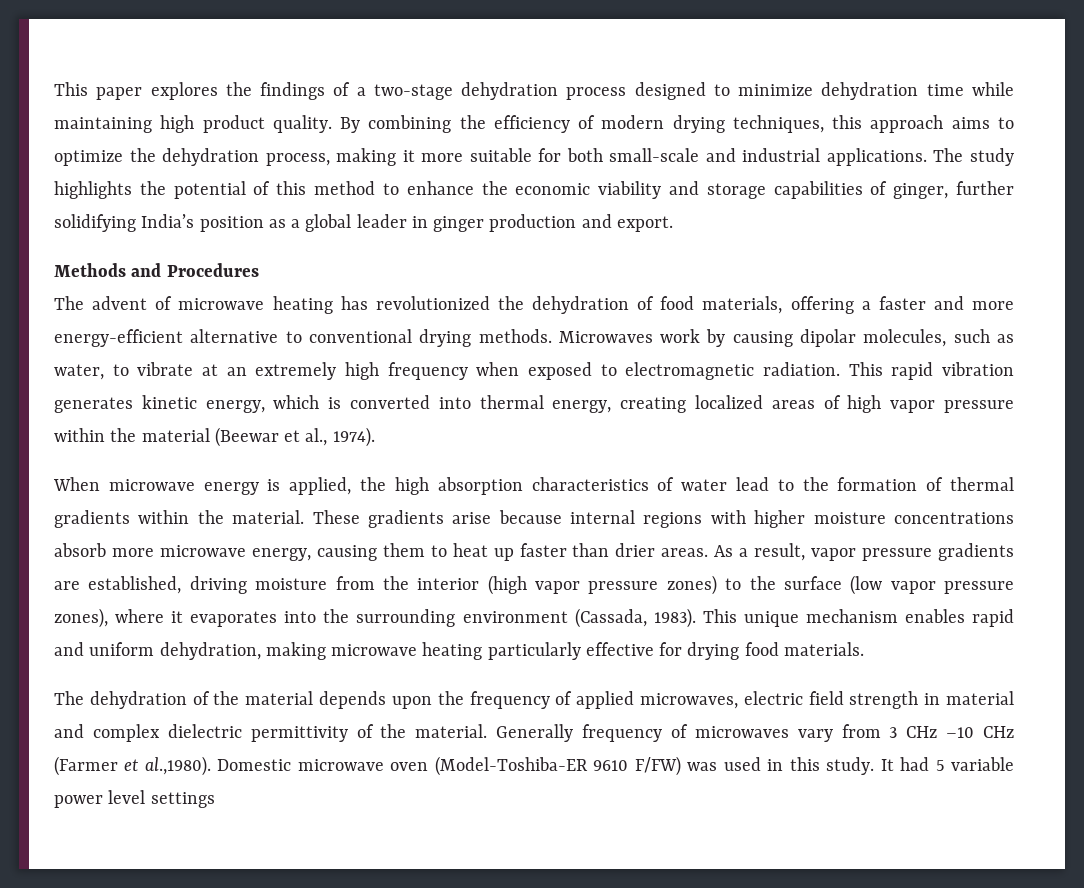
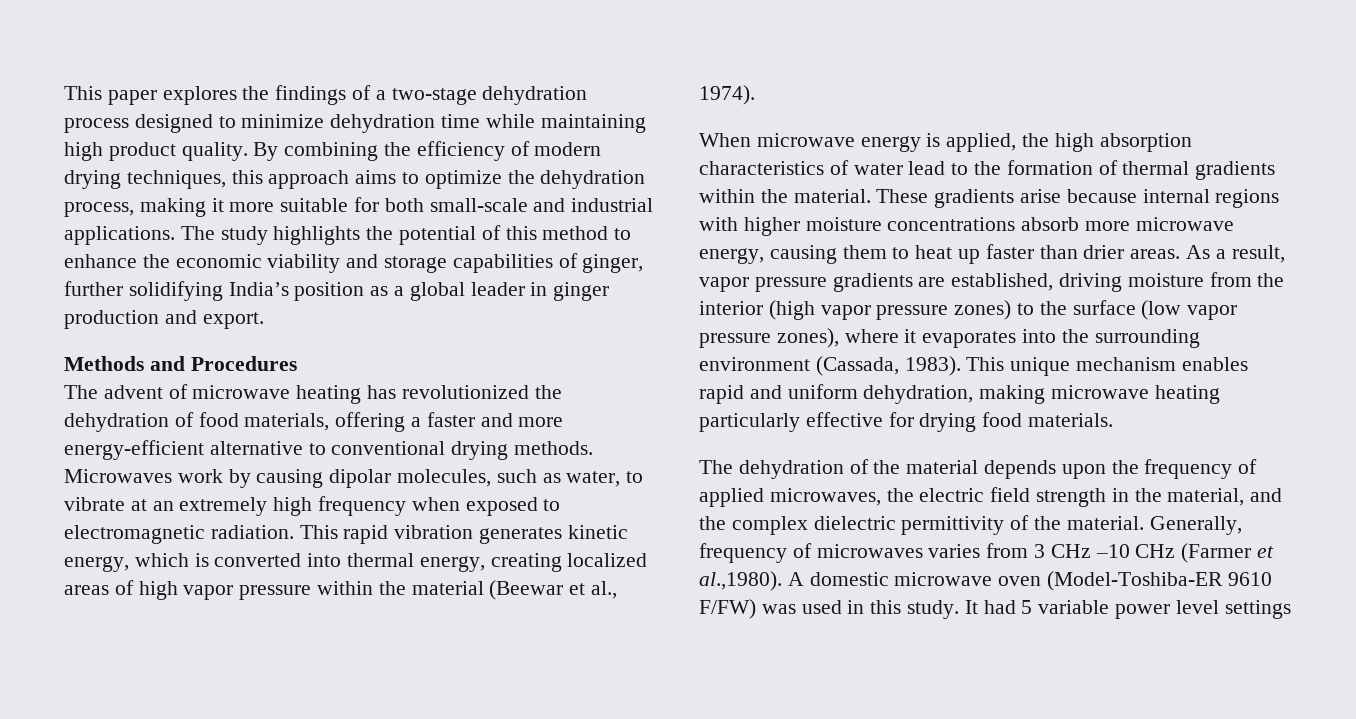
(738, 701) none -> [886,488,914,502] the
[946,691,1014,705] [54,724,84,738] material and -> [1134,488,1283,506] [699,516,726,530] the material, and the
[496,724,574,742] Generally -> [1149,516,1242,535] Generally,
[797,729,833,742] vary -> [928,544,981,558] varies
[217,759,292,771] Domestic -> [787,572,889,586] A domestic

